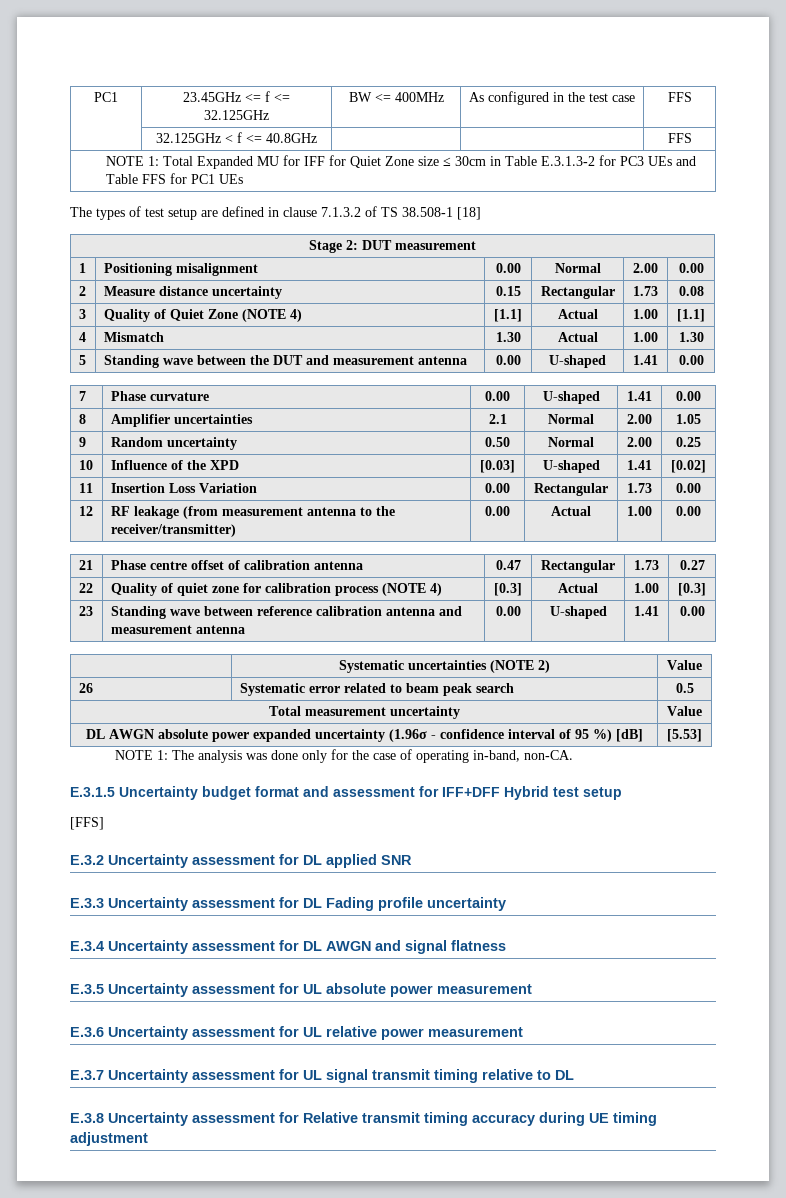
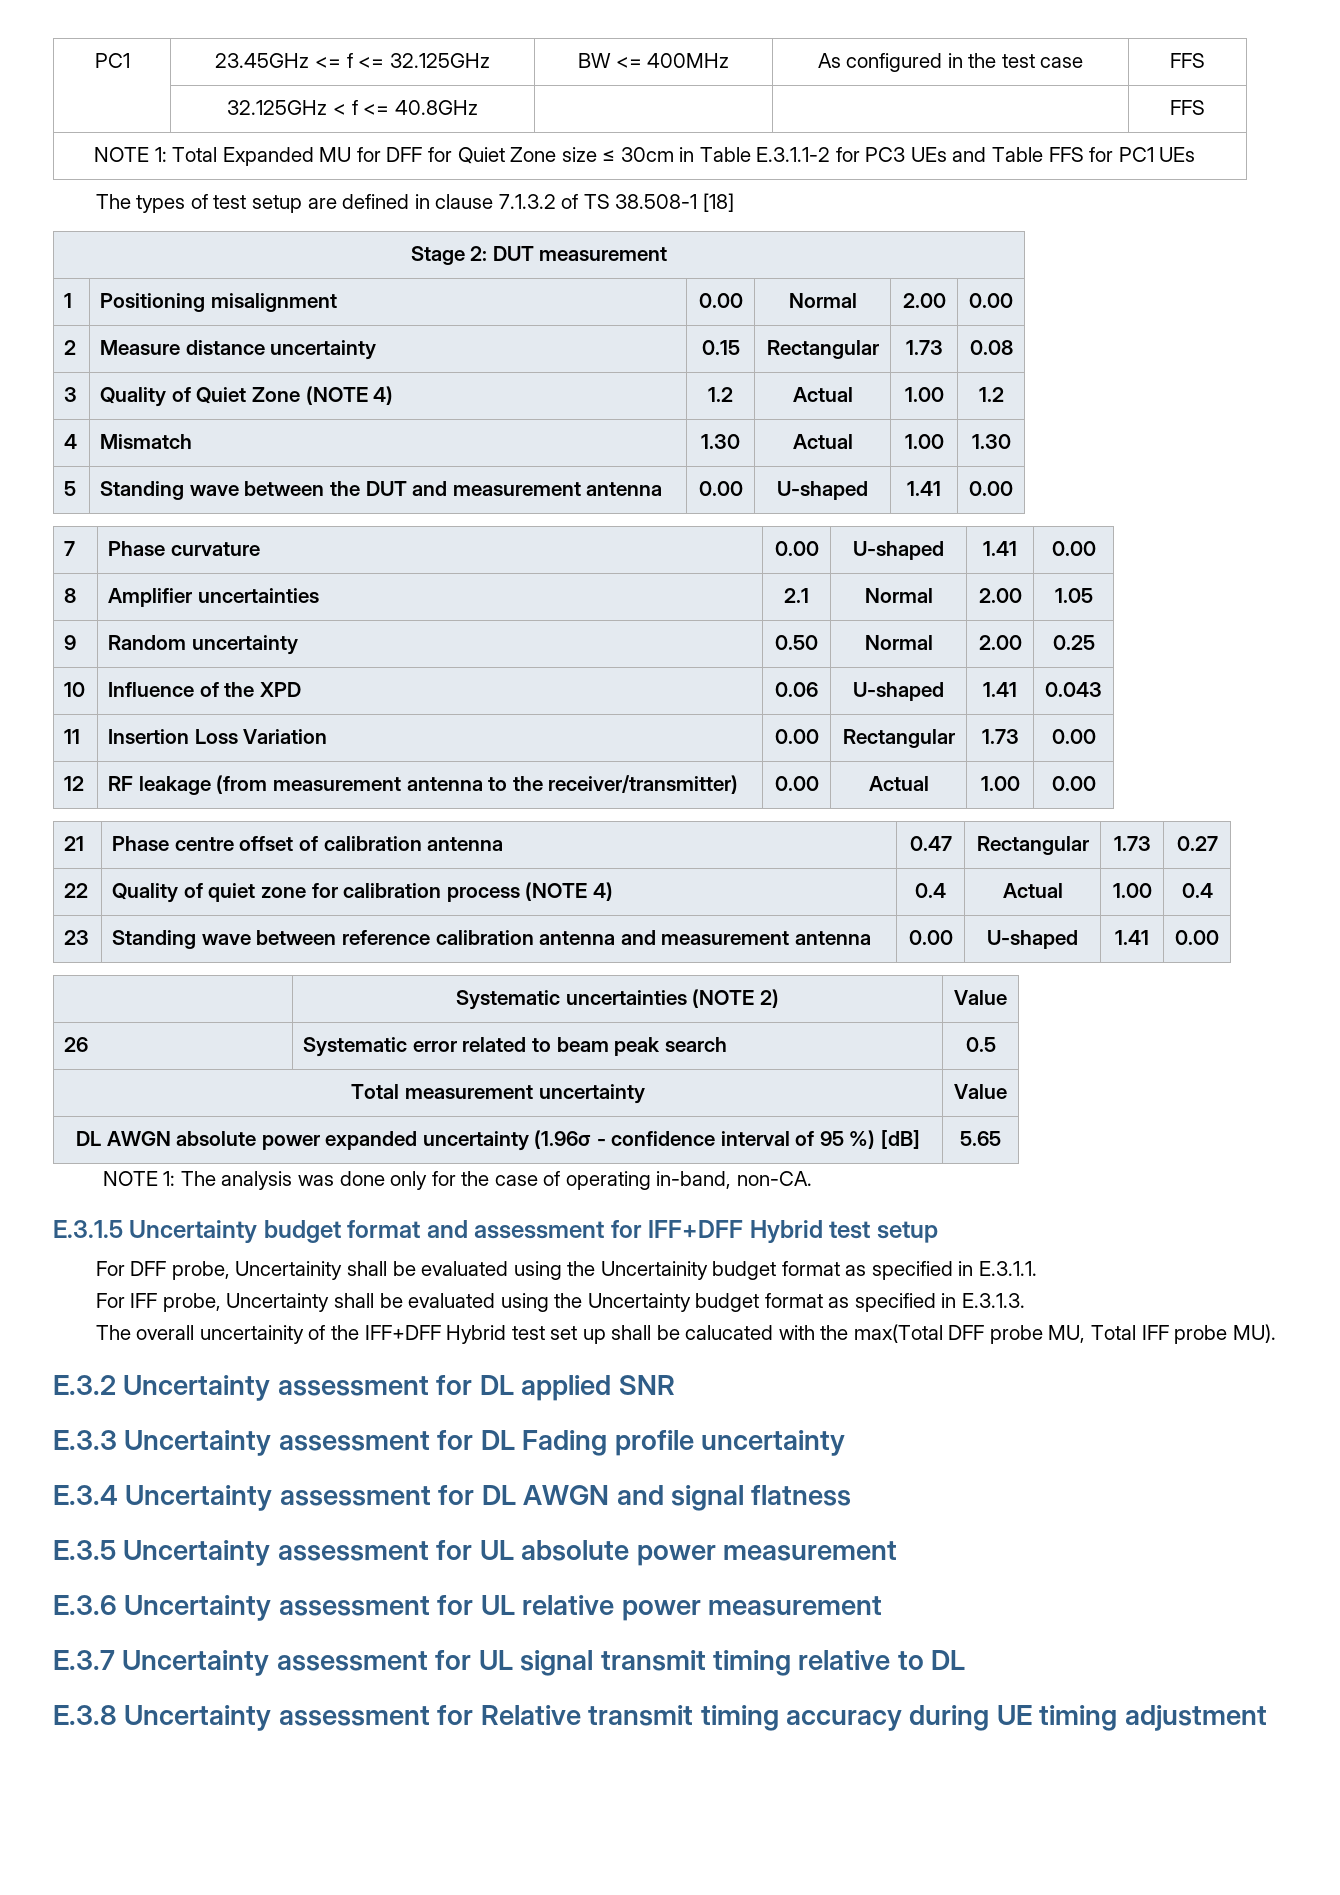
[303,156,325,166] IFF -> [386,147,423,162] DFF
[540,156,595,166] E.3.1.3-2 -> [756,147,831,162] E.3.1.1-2
[494,309,522,322] [557,309,598,319] [633,309,658,319] [677,309,705,322] [1.1] | Actual | 1.00 | [1.1] -> [708,387,733,402] [792,387,853,402] [904,387,944,402] [978,387,1004,402] 1.2 | Actual | 1.00 | 1.2
[480,460,515,473] [542,460,600,473] [627,460,652,470] [671,460,706,473] [0.03] | U-shaped | 1.41 | [0.02] -> [775,682,818,697] [853,682,944,701] [983,682,1017,697] [1045,682,1102,697] 0.06 | U-shaped | 1.41 | 0.043
[494,583,522,596] [558,583,598,593] [634,583,659,593] [678,583,706,596] [0.3] | Actual | 1.00 | [0.3] -> [915,883,946,898] [1002,883,1063,898] [1112,883,1152,898] [1181,883,1213,898] 0.4 | Actual | 1.00 | 0.4
[667,729,702,742] [5.53] -> [960,1131,1001,1146] 5.65
[70,817,104,830] [FFS] -> [95,1261,1037,1280] [95,1293,1025,1312] [95,1324,1276,1344] For DFF probe, Uncertainity shall be evaluated using the Uncertainity budget format as specified in E.3.1.1. // For IFF probe, Uncertainty shall be evaluated using the Uncertainty budget format as specified in E.3.1.3. // The overall uncertainity of the IFF+DFF Hybrid test set up shall be calucated with the max(Total DFF probe MU, Total IFF probe MU).

